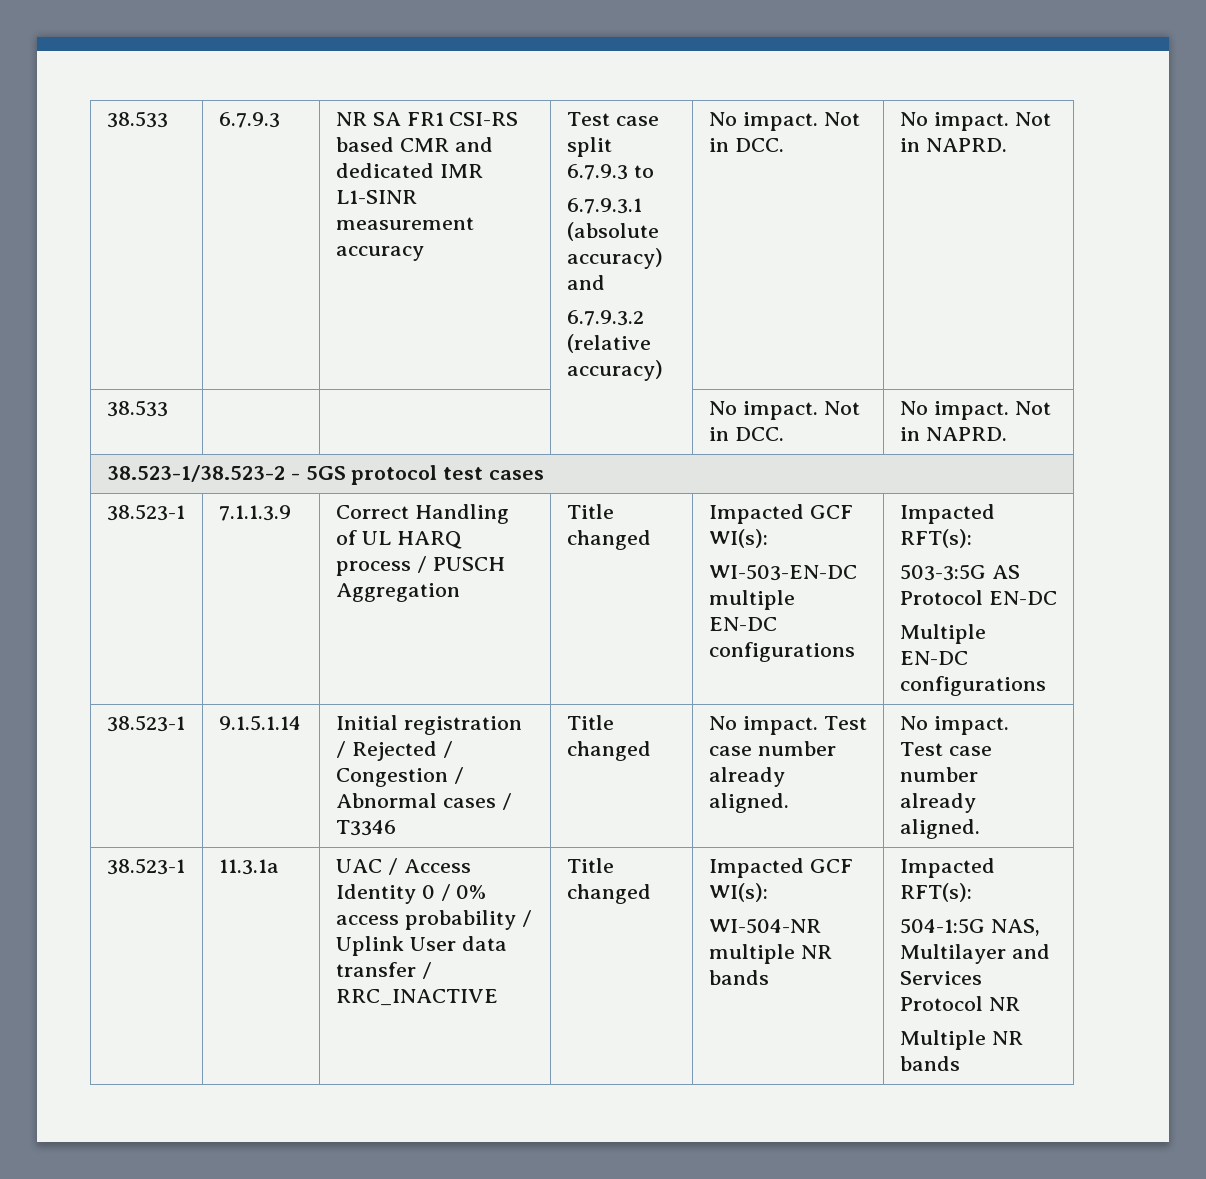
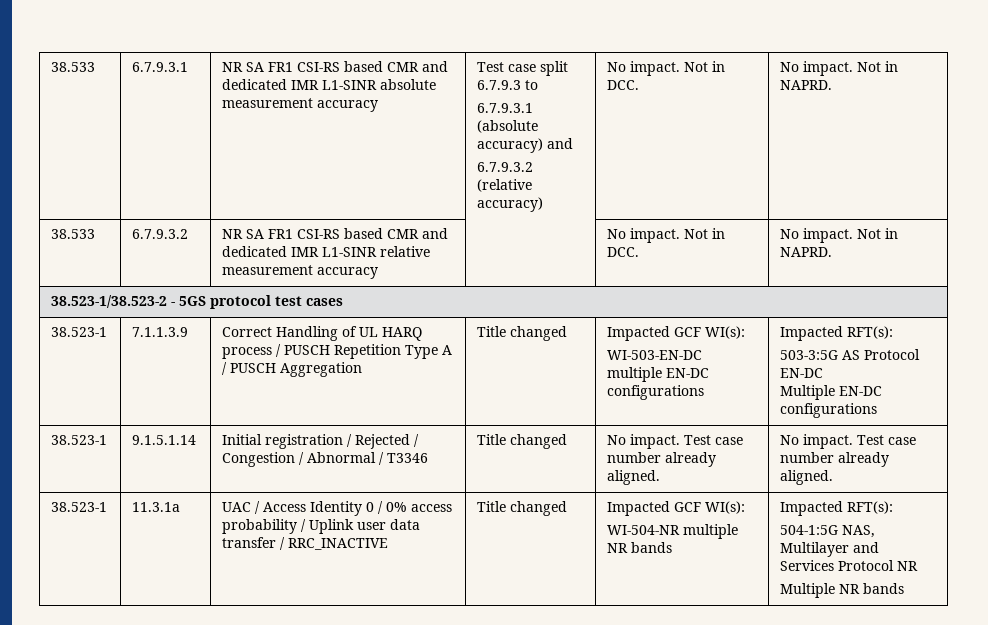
[106,111,168,128] [218,112,280,128] 38.533 | 6.7.9.3 -> [51,62,96,72] [132,62,189,72] 38.533 | 6.7.9.3.1
(417, 197) none -> [380,79,437,90] absolute
(168, 408) | -> [132,229,189,239] [222,228,449,239] [222,246,431,257] [222,265,379,279] 6.7.9.3.2 | NR SA FR1 CSI-RS based CMR and dedicated IMR L1-SINR relative measurement accuracy
(505, 564) none -> [334,344,453,359] [222,362,277,375] Repetition Type A / PUSCH
[442,798,496,808] cases -> (377, 457) none
[409,937,456,951] User -> [357,522,387,530] user

